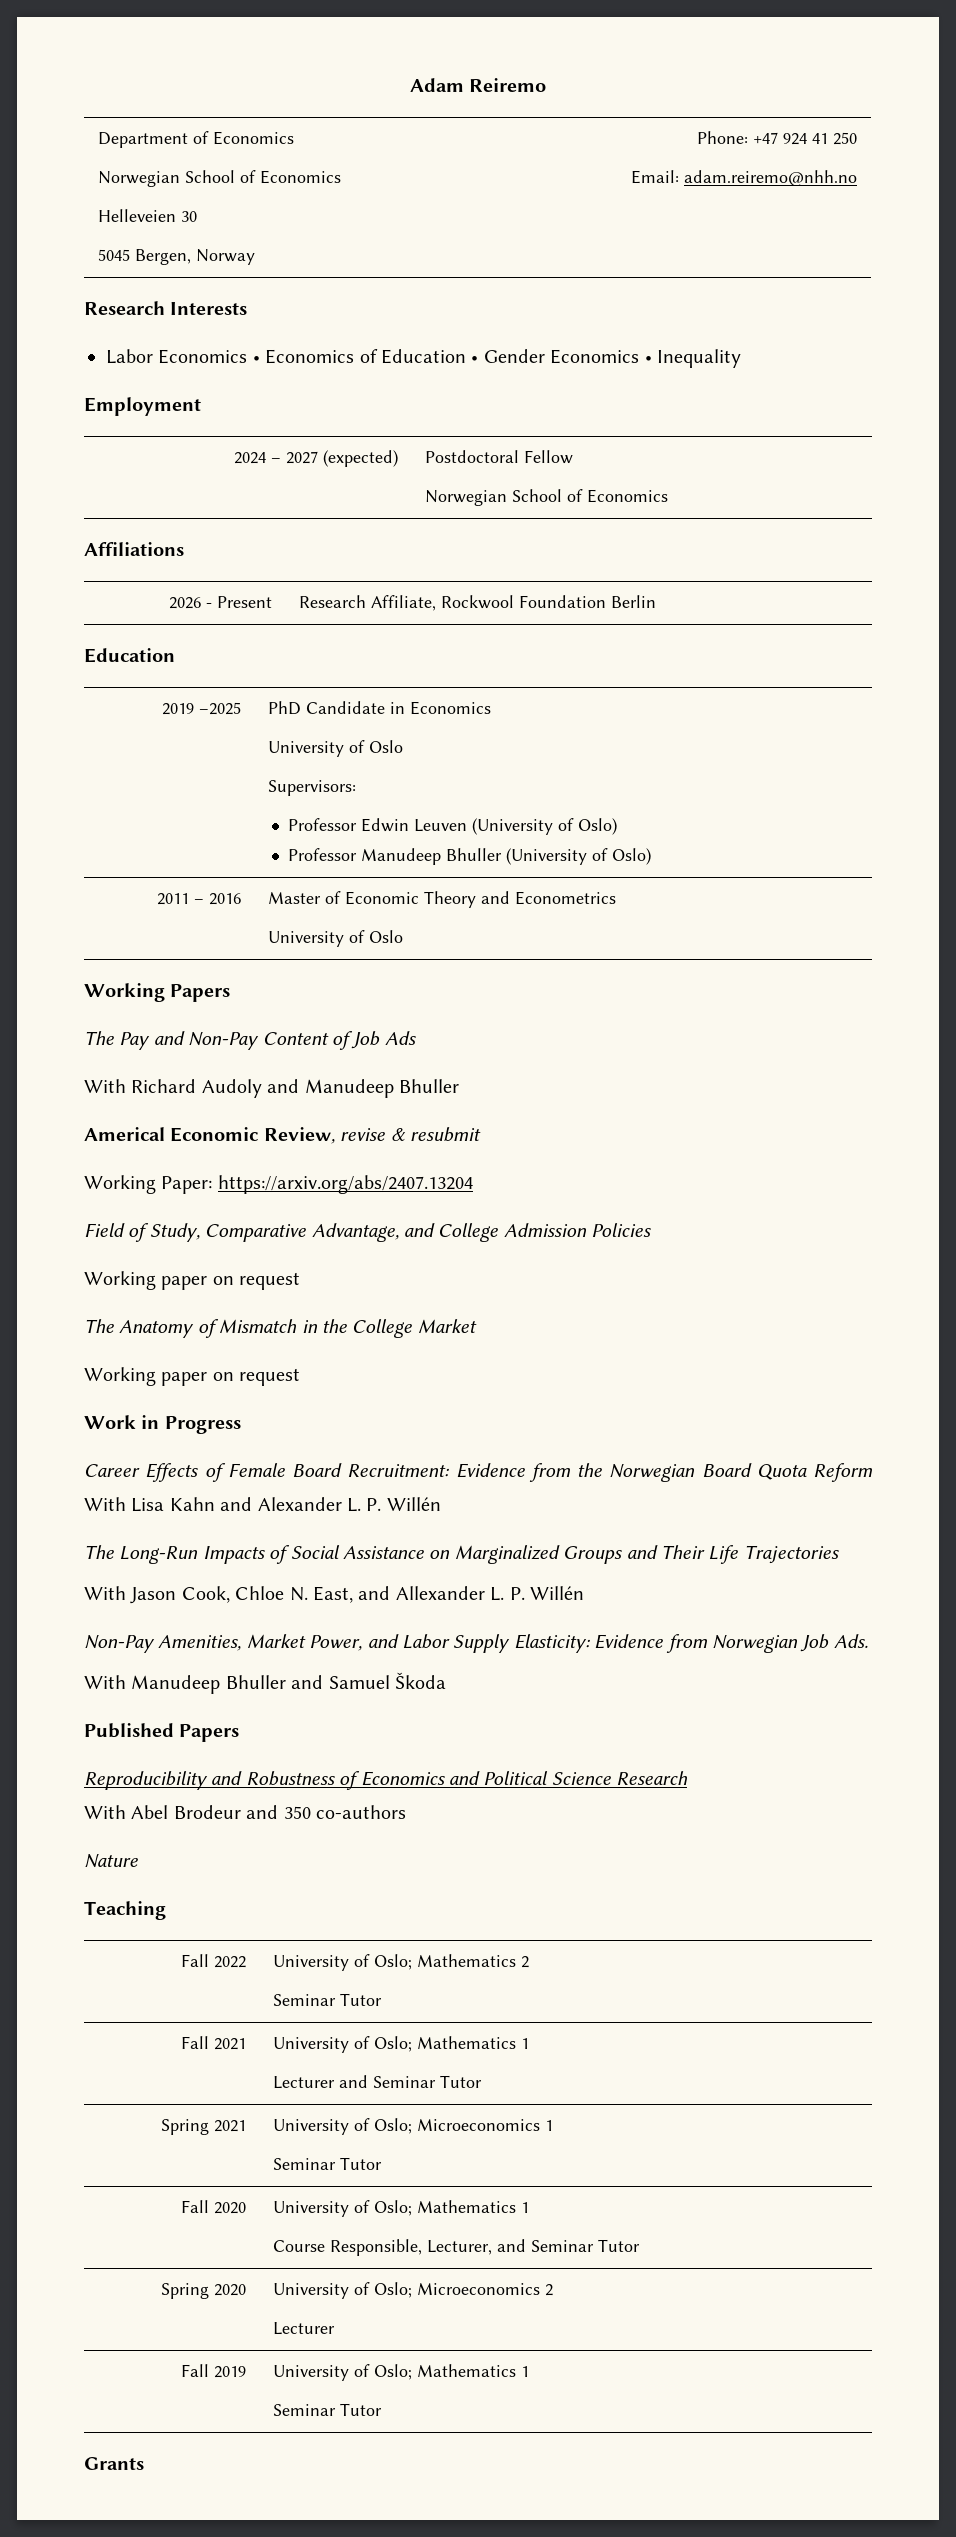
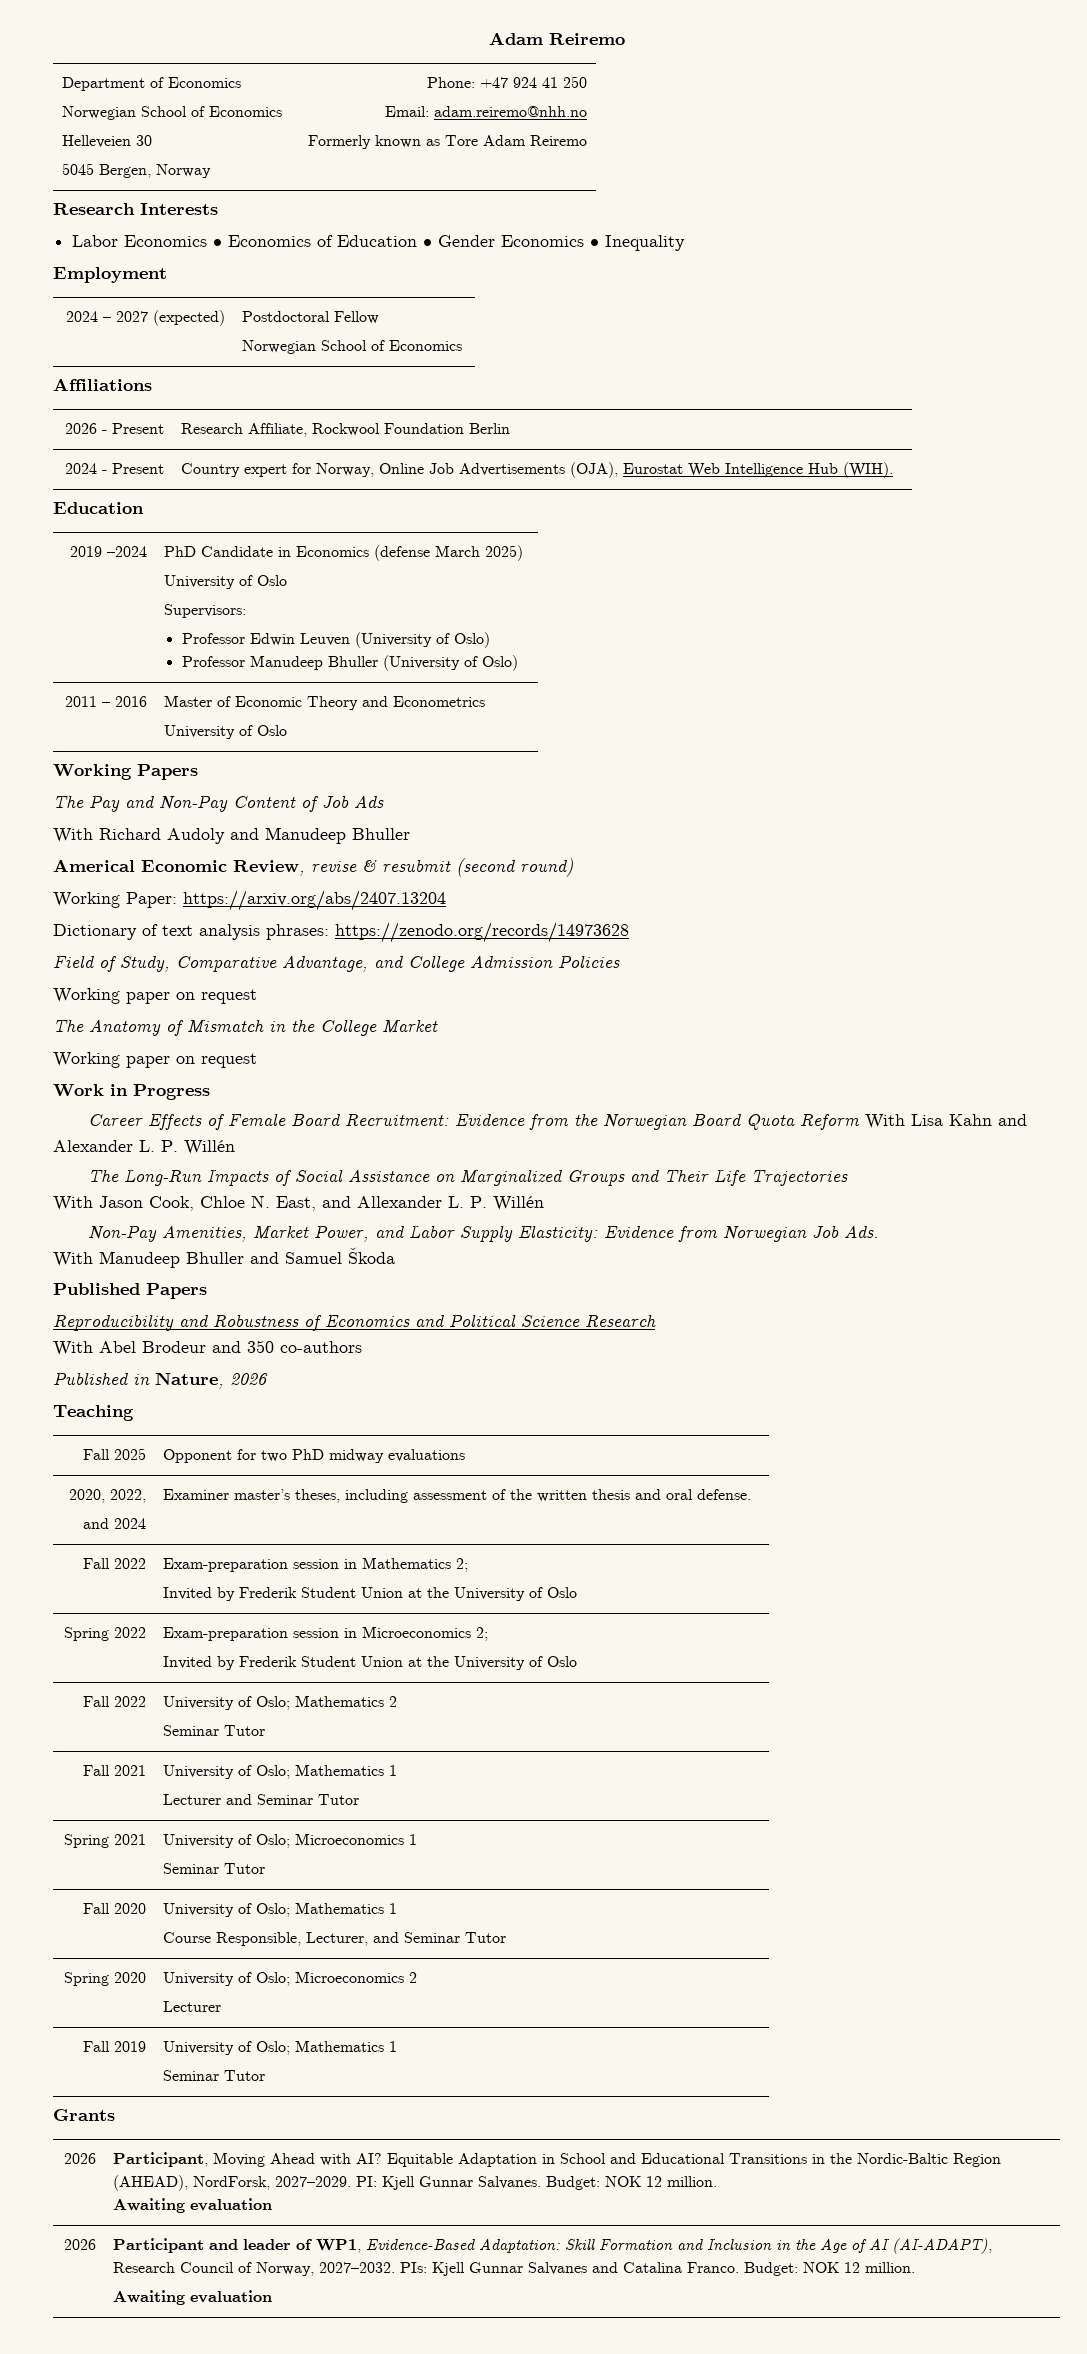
(857, 178) none -> [307,135,587,149] // Formerly known as Tore Adam Reiremo
(657, 601) none -> [64,463,164,474] [181,462,894,478] // 2024 - Present | Country expert for Norway, Online Job Advertisements (OJA), Eurostat Web Intelligence Hub (WIH).
[198,702,241,715] –2025 -> [106,546,147,557] –2024
(492, 708) none -> [374,545,524,561] (defense March 2025)
(481, 1134) none -> [456,858,573,877] (second round)
(473, 1184) none -> [53,922,629,943] // Dictionary of text analysis phrases: https://zenodo.org/records/14973628
[84,1854,138,1868] [84,1901,166,1920] Nature // Teaching -> [53,1372,268,1389] [53,1405,134,1421] [82,1448,146,1460] [163,1449,466,1463] [68,1489,146,1503] [82,1518,146,1529] [163,1489,752,1503] [82,1558,146,1569] [163,1557,469,1572] [163,1587,578,1601] [63,1627,146,1641] [163,1626,489,1641] [163,1656,578,1670] Published in Nature, 2026 // Teaching // Fall 2025 | Opponent for two PhD midway evaluations // 2020, 2022, // and 2024 | Examiner master’s theses, including assessment of the written thesis and oral defense. // Fall 2022 | Exam-preparation session in Mathematics 2; // Invited by Frederik Student Union at the University of Oslo // Spring 2022 | Exam-preparation session in Microeconomics 2; // Invited by Frederik Student Union at the University of Oslo
(144, 2463) none -> [63,2153,96,2164] [113,2152,1002,2167] [113,2175,718,2191] [113,2198,273,2213] [63,2239,96,2250] [113,2238,993,2254] [113,2262,916,2276] [113,2290,273,2305] // 2026 | Participant, Moving Ahead with AI? Equitable Adaptation in School and Educational Transitions in the Nordic-Baltic Region (AHEAD), NordForsk, 2027–2029. PI: Kjell Gunnar Salvanes. Budget: NOK 12 million. // Awaiting evaluation // 2026 | Participant and leader of WP1, Evidence-Based Adaptation: Skill Formation and Inclusion in the Age of AI (AI-ADAPT), Research Council of Norway, 2027–2032. PIs: Kjell Gunnar Salvanes and Catalina Franco. Budget: NOK 12 million. // Awaiting evaluation

